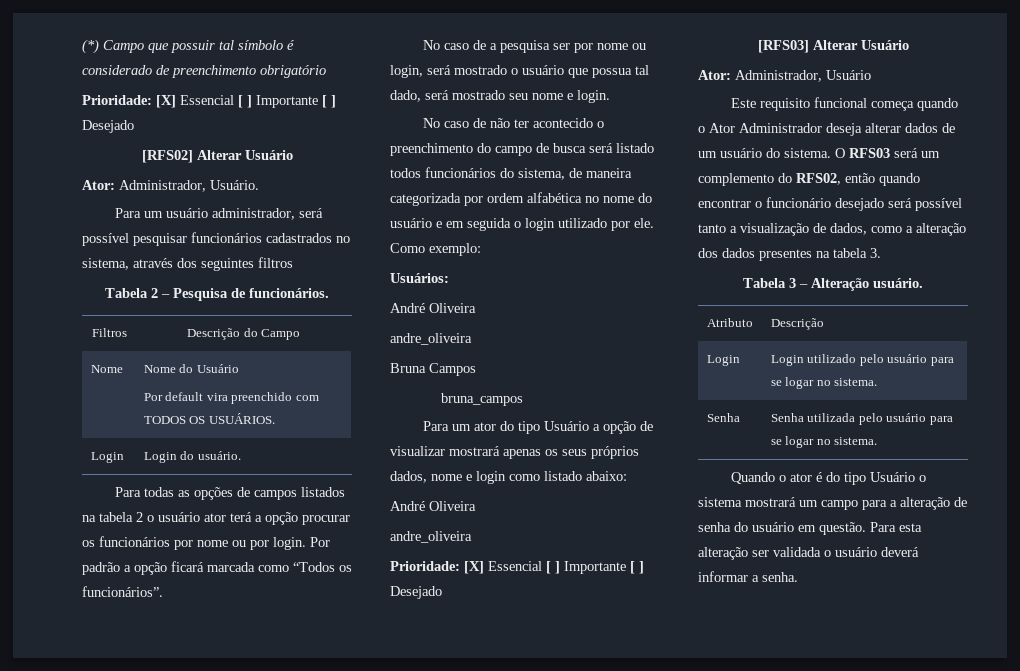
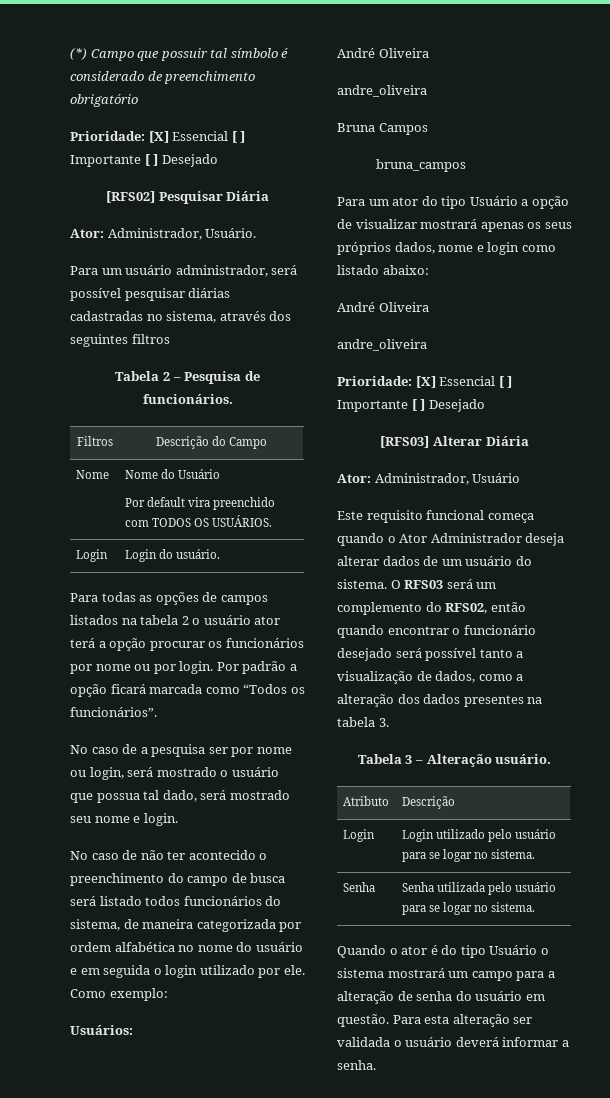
[196,150,293,160] Alterar Usuário -> [158,191,270,204] Pesquisar Diária
[191,232,332,243] funcionários cadastrados -> [188,288,231,298] [70,311,143,321] diárias cadastradas
[860,40,909,50] Usuário -> [485,436,529,446] Diária

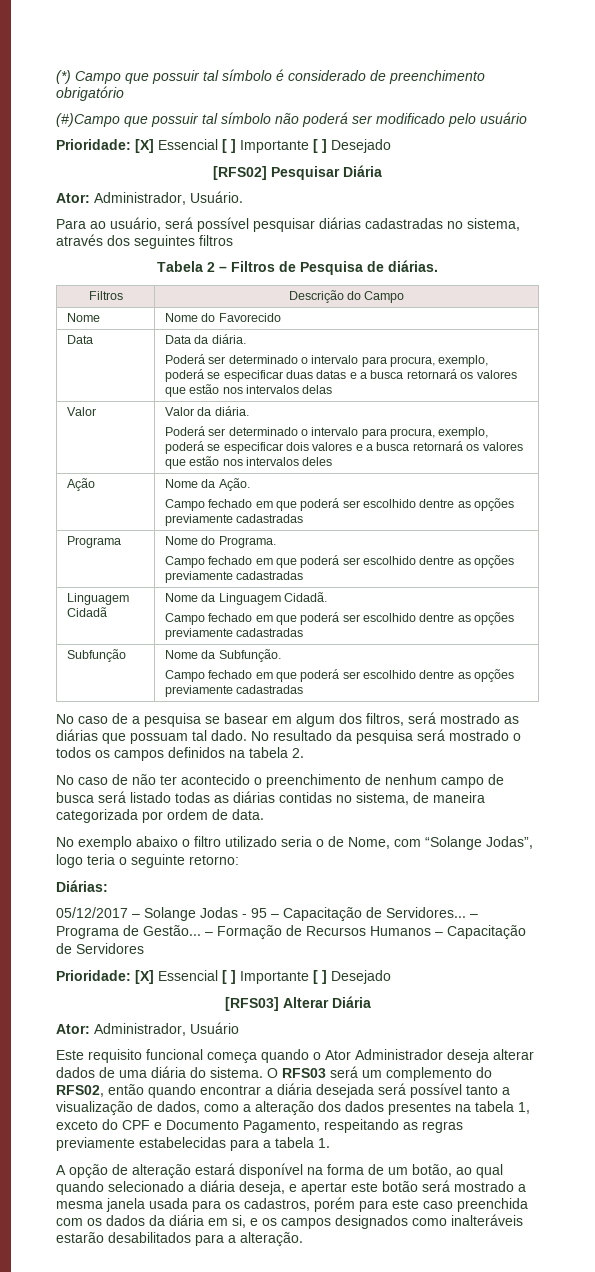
(138, 100) none -> [56,112,527,127] // (#)Campo que possuir tal símbolo não poderá ser modificado pelo usuário
[101,265,268,277] um usuário administrador, -> [90,217,161,231] ao usuário,
(181, 379) none -> [231,261,296,272] Filtros de
[142,394,233,404] funcionários. -> [388,260,438,272] diárias.
[178,469,221,479] [125,497,276,510] [125,515,273,527] [76,549,109,562] [125,549,221,562] [70,592,268,605] [70,615,281,625] [70,638,304,651] [70,661,297,674] [70,684,305,697] [70,707,157,717] Usuário // Por default vira preenchido com TODOS OS USUÁRIOS. // Login | Login do usuário. // Para todas as opções de campos listados na tabela 2 o usuário ator terá a opção procurar os funcionários por nome ou por login. Por padrão a opção ficará marcada como “Todos os funcionários”. -> [218,313,281,322] [66,335,93,344] [164,334,246,344] [164,354,489,367] [164,369,517,382] [164,384,333,397] [66,407,96,416] [164,406,249,416] [164,426,489,439] [164,441,523,454] [164,456,333,469] [66,478,95,491] [164,478,250,491] [164,498,515,511] [164,514,304,526] [66,536,121,548] [164,536,276,548] [164,555,515,568] [164,571,304,583] [66,593,129,605] [66,607,107,617] [164,592,327,605] [164,612,515,625] [164,628,304,640] [66,649,126,662] [164,649,281,662] [164,669,515,682] [164,685,304,697] Favorecido // Data | Data da diária. // Poderá ser determinado o intervalo para procura, exemplo, poderá se especificar duas datas e a busca retornará os valores que estão nos intervalos delas // Valor | Valor da diária. // Poderá ser determinado o intervalo para procura, exemplo, poderá se especificar dois valores e a busca retornará os valores que estão nos intervalos deles // Ação | Nome da Ação. // Campo fechado em que poderá ser escolhido dentre as opções previamente cadastradas // Programa | Nome do Programa. // Campo fechado em que poderá ser escolhido dentre as opções previamente cadastradas // Linguagem Cidadã | Nome da Linguagem Cidadã. // Campo fechado em que poderá ser escolhido dentre as opções previamente cadastradas // Subfunção | Nome da Subfunção. // Campo fechado em que poderá ser escolhido dentre as opções previamente cadastradas
[208,747,292,757] [70,767,279,780] [70,790,290,803] [70,813,178,826] ser por nome ou login, será mostrado o usuário que possua tal dado, será mostrado seu nome e login. -> [205,712,519,727] [56,729,521,744] [56,747,304,761] se basear em algum dos filtros, será mostrado as diárias que possuam tal dado. No resultado da pesquisa será mostrado o todos os campos definidos na tabela 2.
[167,873,184,883] do -> [365,774,437,785] de nenhum
[145,896,282,906] todos funcionários do -> [175,791,352,803] todas as diárias contidas no
[114,942,303,952] [70,965,305,978] [70,988,168,1001] [70,1025,133,1035] [337,48,429,58] [337,85,427,97] [337,123,428,135] [375,159,466,172] [337,196,569,209] [337,219,572,232] [337,242,556,255] [337,265,429,275] [337,302,429,312] [337,339,427,351] alfabética no nome do usuário e em seguida o login utilizado por ele. Como exemplo: // Usuários: // André Oliveira // andre_oliveira // Bruna Campos // bruna_campos // Para um ator do tipo Usuário a opção de visualizar mostrará apenas os seus próprios dados, nome e login como listado abaixo: // André Oliveira // andre_oliveira -> [212,809,264,820] [56,836,533,850] [56,854,239,868] [56,880,108,892] [56,907,478,921] [56,925,526,939] [56,943,144,954] de data. // No exemplo abaixo o filtro utilizado seria o de Nome, com “Solange Jodas”, logo teria o seguinte retorno: // Diárias: // 05/12/2017 – Solange Jodas - 95 – Capacitação de Servidores... – Programa de Gestão... – Formação de Recursos Humanos – Capacitação de Servidores
[441,556,513,566] um usuário -> [119,1066,186,1078] uma diária
[452,625,536,635] [337,648,392,661] o funcionário desejado -> [265,1083,374,1098] a diária desejada
[378,718,389,727] [357,754,552,767] [343,796,390,806] [402,796,456,809] [343,829,376,842] [402,829,557,842] [402,849,536,862] [343,882,376,892] [402,882,557,895] [402,902,536,915] [337,945,549,958] [337,968,555,981] [337,991,545,1004] [337,1014,533,1027] [337,1037,569,1047] [337,1060,376,1070] 3. // Tabela 3 – Alteração usuário. // Atributo | Descrição // Login | Login utilizado pelo usuário para se logar no sistema. // Senha | Senha utilizada pelo usuário para se logar no sistema. // Quando o ator é do tipo Usuário o sistema mostrará um campo para a alteração de senha do usuário em questão. Para esta alteração ser validada o usuário deverá informar a senha. -> [518,1102,530,1114] [56,1119,463,1133] [56,1137,330,1151] [56,1163,503,1178] [56,1180,526,1195] [56,1197,528,1212] [56,1214,523,1229] [56,1232,303,1246] 1, exceto do CPF e Documento Pagamento, respeitando as regras previamente estabelecidas para a tabela 1. // A opção de alteração estará disponível na forma de um botão, ao qual quando selecionado a diária deseja, e apertar este botão será mostrado a mesma janela usada para os cadastros, porém para este caso preenchida com os dados da diária em si, e os campos designados como inalteráveis estarão desabilitados para a alteração.

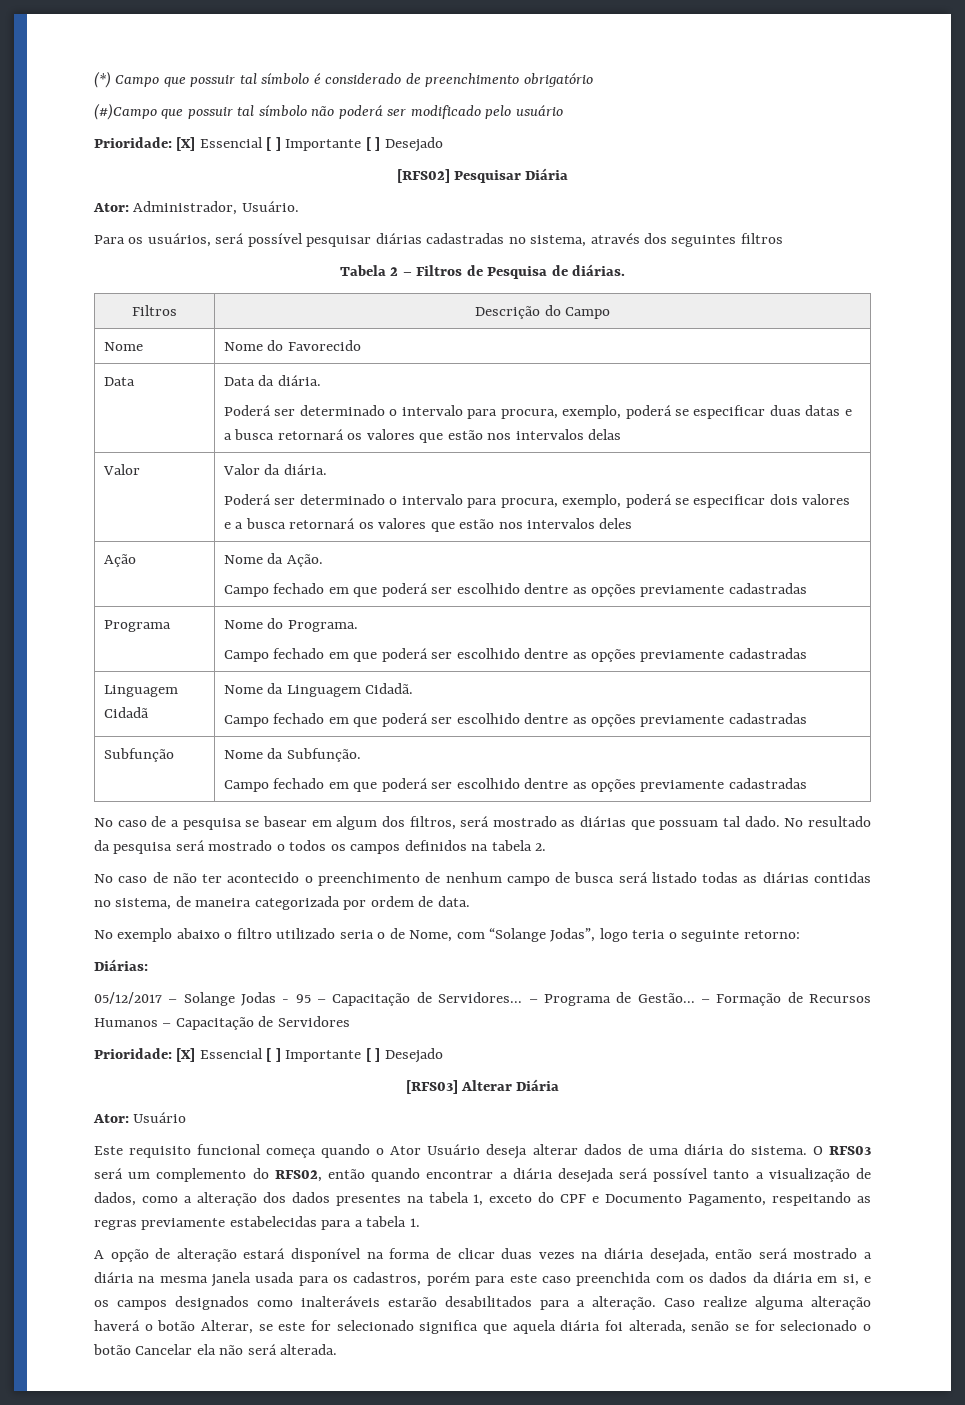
[90,217,161,231] ao usuário, -> [128,233,211,247] os usuários,
[94,1023,186,1036] Administrador, -> (129, 1118) none
[355,1049,443,1060] Administrador -> [427,1144,481,1155] Usuário
[388,1164,503,1178] [56,1180,418,1195] um botão, ao qual quando selecionado a diária deseja, e apertar este botão -> [457,1248,753,1263] clicar duas vezes na diária desejada, então
(526, 1188) none -> [94,1272,156,1283] diária na
(303, 1239) none -> [664,1296,871,1310] [94,1320,871,1334] [93,1344,338,1355] Caso realize alguma alteração haverá o botão Alterar, se este for selecionado significa que aquela diária foi alterada, senão se for selecionado o botão Cancelar ela não será alterada.

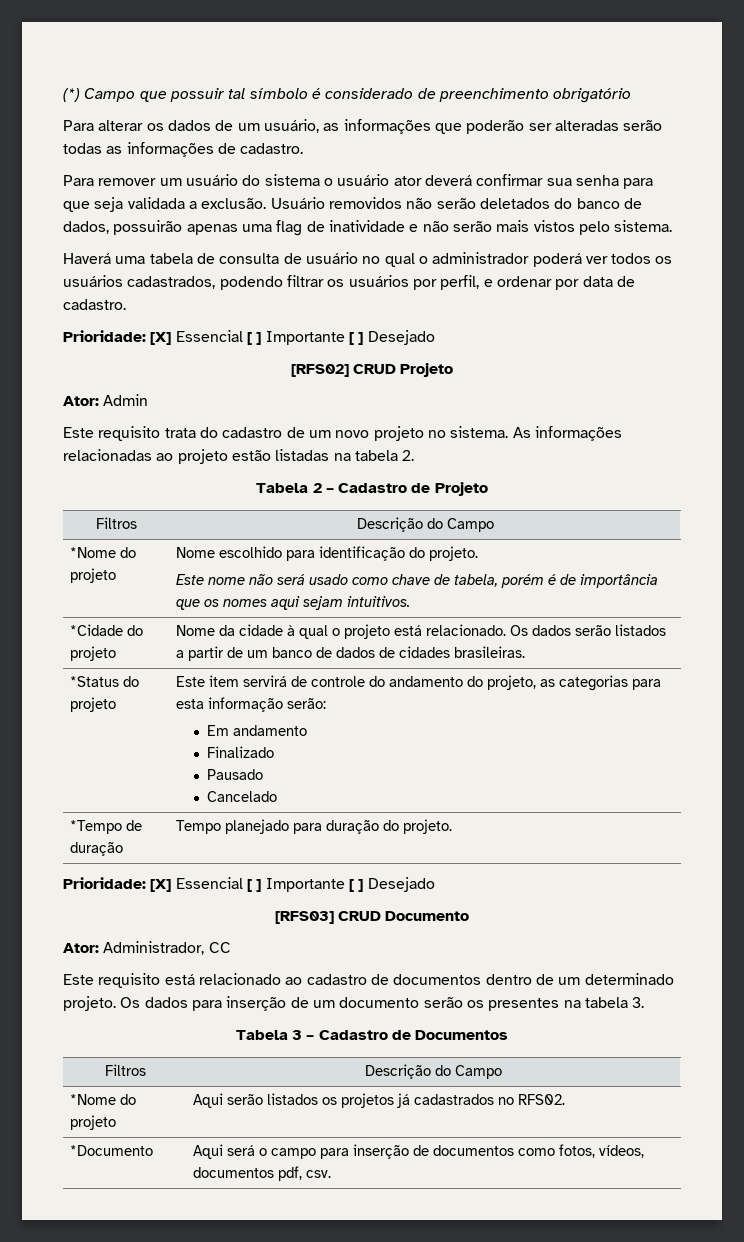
[94,103,563,120] (#)Campo que possuir tal símbolo não poderá ser modificado pelo usuário -> [63,119,663,134] [63,142,304,157] [63,174,654,189] [63,197,642,212] [63,220,673,236] [63,252,673,267] [63,275,635,290] [63,299,126,310] Para alterar os dados de um usuário, as informações que poderão ser alteradas serão todas as informações de cadastro. // Para remover um usuário do sistema o usuário ator deverá confirmar sua senha para que seja validada a exclusão. Usuário removidos não serão deletados do banco de dados, possuirão apenas uma flag de inatividade e não serão mais vistos pelo sistema. // Haverá uma tabela de consulta de usuário no qual o administrador poderá ver todos os usuários cadastrados, podendo filtrar os usuários por perfil, e ordenar por data de cadastro.
[454,168,569,183] [93,201,299,215] [94,233,783,247] [339,264,626,279] [132,305,177,316] [475,305,610,319] [103,342,143,351] [223,340,361,351] [103,377,135,386] [223,375,321,386] [223,405,852,419] [223,429,621,443] [102,464,140,475] [222,464,327,475] [223,494,851,508] [223,518,633,532] [103,554,136,567] [223,553,323,567] [223,583,807,597] [103,620,171,632] [223,618,358,632] [223,648,807,662] [103,685,178,697] [103,707,149,718] [223,683,414,697] [223,713,807,727] [103,748,174,762] [223,748,361,762] [223,778,807,792] [94,816,871,830] [94,840,547,854] [94,872,872,886] [94,896,470,910] [94,928,800,942] [94,959,148,971] [94,992,872,1006] [94,1016,350,1030] Pesquisar Diária // Ator: Administrador, Usuário. // Para os usuários, será possível pesquisar diárias cadastradas no sistema, através dos seguintes filtros // Tabela 2 – Filtros de Pesquisa de diárias. // Filtros | Descrição do Campo // Nome | Nome do Favorecido // Data | Data da diária. // Poderá ser determinado o intervalo para procura, exemplo, poderá se especificar duas datas e a busca retornará os valores que estão nos intervalos delas // Valor | Valor da diária. // Poderá ser determinado o intervalo para procura, exemplo, poderá se especificar dois valores e a busca retornará os valores que estão nos intervalos deles // Ação | Nome da Ação. // Campo fechado em que poderá ser escolhido dentre as opções previamente cadastradas // Programa | Nome do Programa. // Campo fechado em que poderá ser escolhido dentre as opções previamente cadastradas // Linguagem Cidadã | Nome da Linguagem Cidadã. // Campo fechado em que poderá ser escolhido dentre as opções previamente cadastradas // Subfunção | Nome da Subfunção. // Campo fechado em que poderá ser escolhido dentre as opções previamente cadastradas // No caso de a pesquisa se basear em algum dos filtros, será mostrado as diárias que possuam tal dado. No resultado da pesquisa será mostrado o todos os campos definidos na tabela 2. // No caso de não ter acontecido o preenchimento de nenhum campo de busca será listado todas as diárias contidas no sistema, de maneira categorizada por ordem de data. // No exemplo abaixo o filtro utilizado seria o de Nome, com “Solange Jodas”, logo teria o seguinte retorno: // Diárias: // 05/12/2017 – Solange Jodas - 95 – Capacitação de Servidores... – Programa de Gestão... – Formação de Recursos Humanos – Capacitação de Servidores -> [353,363,454,377] [63,394,149,406] [63,426,622,441] [63,449,415,464] [256,482,488,496] [96,517,137,529] [356,517,494,532] [70,547,137,558] [70,568,117,583] [176,546,479,561] [176,574,659,588] [176,596,411,610] [70,624,144,636] [70,646,117,661] [176,624,667,639] [176,646,526,661] [70,676,140,687] [70,697,117,712] [176,675,662,691] [176,697,327,712] [207,725,308,736] [207,746,275,758] [207,769,264,780] [207,791,278,802] [70,820,143,834] [70,842,124,856] [176,819,453,834] CRUD Projeto // Ator: Admin // Este requisito trata do cadastro de um novo projeto no sistema. As informações relacionadas ao projeto estão listadas na tabela 2. // Tabela 2 – Cadastro de Projeto // Filtros | Descrição do Campo // *Nome do projeto | Nome escolhido para identificação do projeto. // Este nome não será usado como chave de tabela, porém é de importância que os nomes aqui sejam intuitivos. // *Cidade do projeto | Nome da cidade à qual o projeto está relacionado. Os dados serão listados a partir de um banco de dados de cidades brasileiras. // *Status do projeto | Este item servirá de controle do andamento do projeto, as categorias para esta informação serão: // Em andamento // Finalizado // Pausado // Cancelado // *Tempo de duração | Tempo planejado para duração do projeto.
[461,1079,560,1091] [93,1112,187,1123] [94,1144,871,1159] [94,1168,871,1183] [94,1192,872,1206] [94,1216,420,1230] [94,1248,872,1263] [94,1272,872,1287] [94,1296,871,1310] [94,1320,871,1334] [93,1344,338,1355] Alterar Diária // Ator: Usuário // Este requisito funcional começa quando o Ator Usuário deseja alterar dados de uma diária do sistema. O RFS03 será um complemento do RFS02, então quando encontrar a diária desejada será possível tanto a visualização de dados, como a alteração dos dados presentes na tabela 1, exceto do CPF e Documento Pagamento, respeitando as regras previamente estabelecidas para a tabela 1. // A opção de alteração estará disponível na forma de clicar duas vezes na diária desejada, então será mostrado a diária na mesma janela usada para os cadastros, porém para este caso preenchida com os dados da diária em si, e os campos designados como inalteráveis estarão desabilitados para a alteração. Caso realize alguma alteração haverá o botão Alterar, se este for selecionado significa que aquela diária foi alterada, senão se for selecionado o botão Cancelar ela não será alterada. -> [338,911,470,921] [63,941,231,955] [63,973,674,988] [63,996,645,1011] [235,1030,509,1040] [104,1064,146,1076] [365,1064,503,1079] [70,1094,137,1105] [70,1115,117,1130] [193,1093,566,1108] [70,1145,154,1156] [193,1144,645,1159] [193,1166,332,1181] CRUD Documento // Ator: Administrador, CC // Este requisito está relacionado ao cadastro de documentos dentro de um determinado projeto. Os dados para inserção de um documento serão os presentes na tabela 3. // Tabela 3 – Cadastro de Documentos // Filtros | Descrição do Campo // *Nome do projeto | Aqui serão listados os projetos já cadastrados no RFS02. // *Documento | Aqui será o campo para inserção de documentos como fotos, vídeos, documentos pdf, csv.

